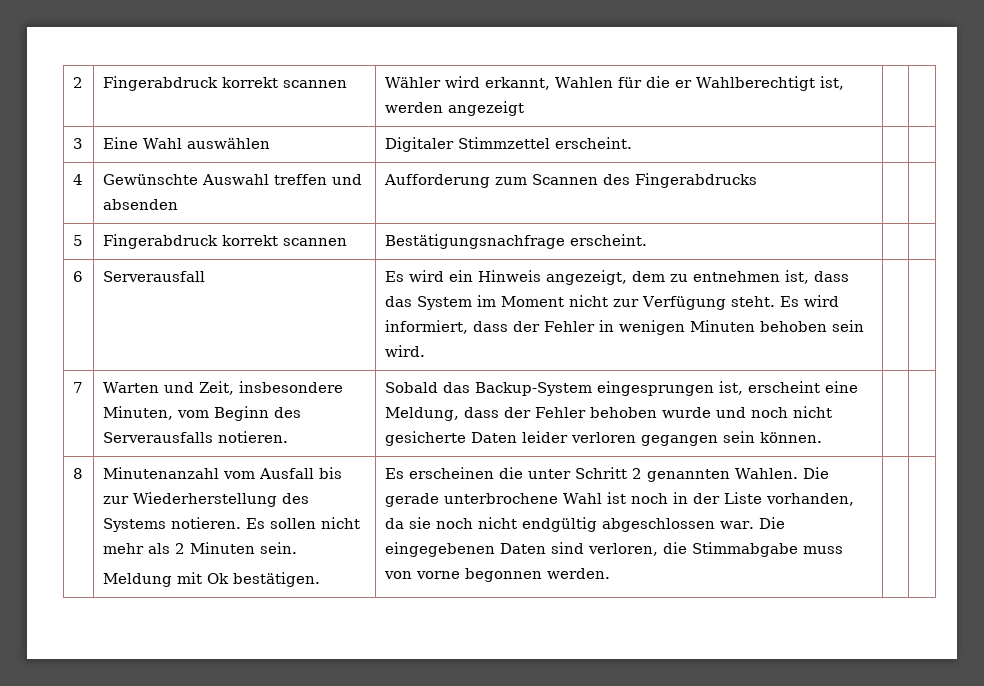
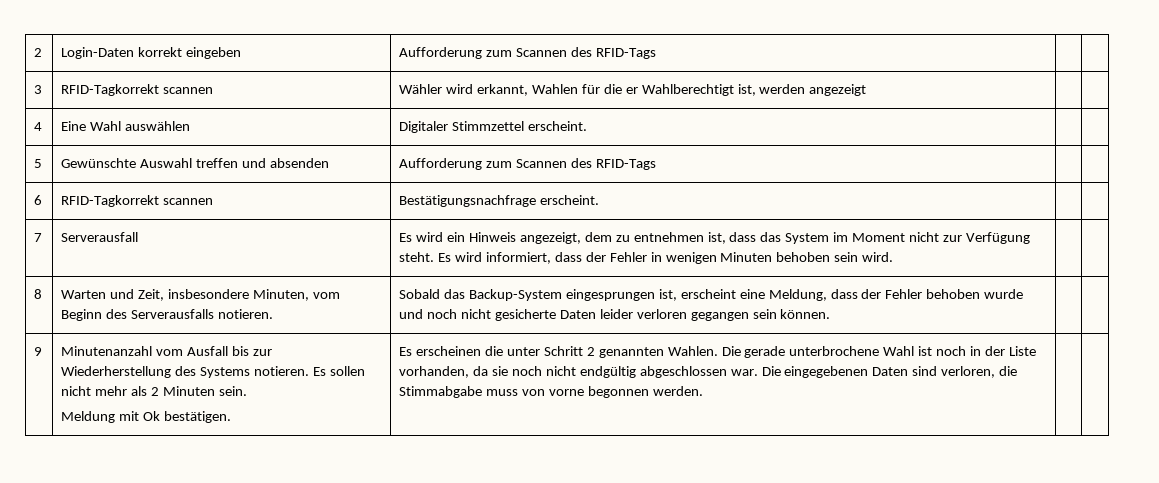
[102,76,278,91] Fingerabdruck korrekt -> [61,47,242,59] [399,47,656,59] [34,85,43,94] [61,84,160,96] Login-Daten korrekt eingeben | Aufforderung zum Scannen des RFID-Tags | | // 3 | RFID-Tagkorrekt
[72,138,83,149] 3 -> [34,122,43,131] 4
[72,174,83,185] 4 -> [34,159,43,168] 5
[634,173,757,188] [72,235,83,246] [102,234,278,249] Fingerabdrucks | | // 5 | Fingerabdruck korrekt -> [595,159,656,170] [34,195,43,205] [61,195,160,207] RFID-Tags | | // 6 | RFID-Tagkorrekt
[72,271,83,282] 6 -> [34,233,43,242] 7
[72,382,83,393] 7 -> [34,289,43,299] 8
[72,468,83,479] 8 -> [34,347,43,356] 9

